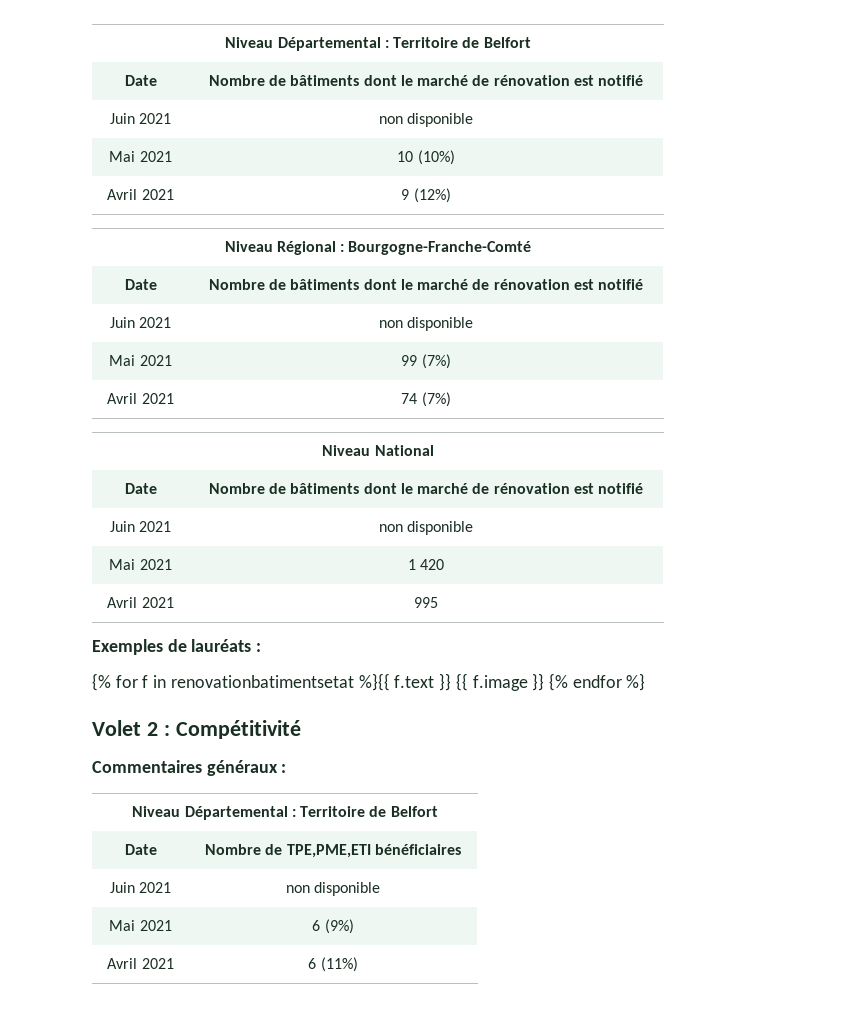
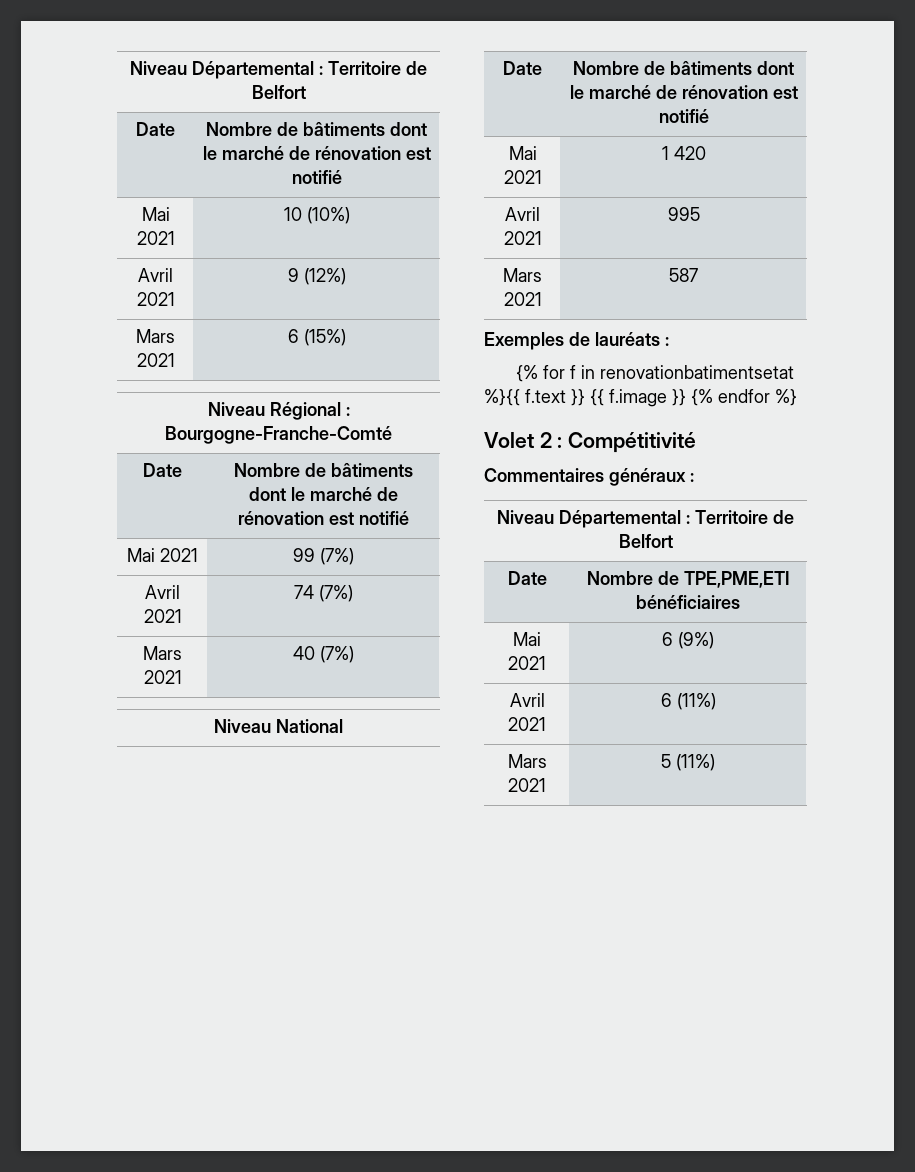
[109,113,172,124] [378,113,474,127] // Juin 2021 | non disponible -> (342, 177) none
(451, 195) none -> [136,329,175,343] [136,353,175,367] [287,329,346,346] // Mars 2021 | 6 (15%)
[109,317,172,328] [378,317,474,331] // Juin 2021 | non disponible -> (409, 518) none
(451, 399) none -> [143,646,182,660] [143,670,182,684] [293,646,354,663] // Mars 2021 | 40 (7%)
[109,521,172,532] [378,521,474,535] // Juin 2021 | non disponible -> (709, 116) none
(438, 602) none -> [503,268,542,282] [503,292,542,306] [669,268,698,282] // Mars 2021 | 587
[109,882,172,893] [285,882,381,896] // Juin 2021 | non disponible -> (740, 602) none
(358, 964) none -> [507,754,547,768] [508,778,546,792] [661,754,715,771] // Mars 2021 | 5 (11%)

